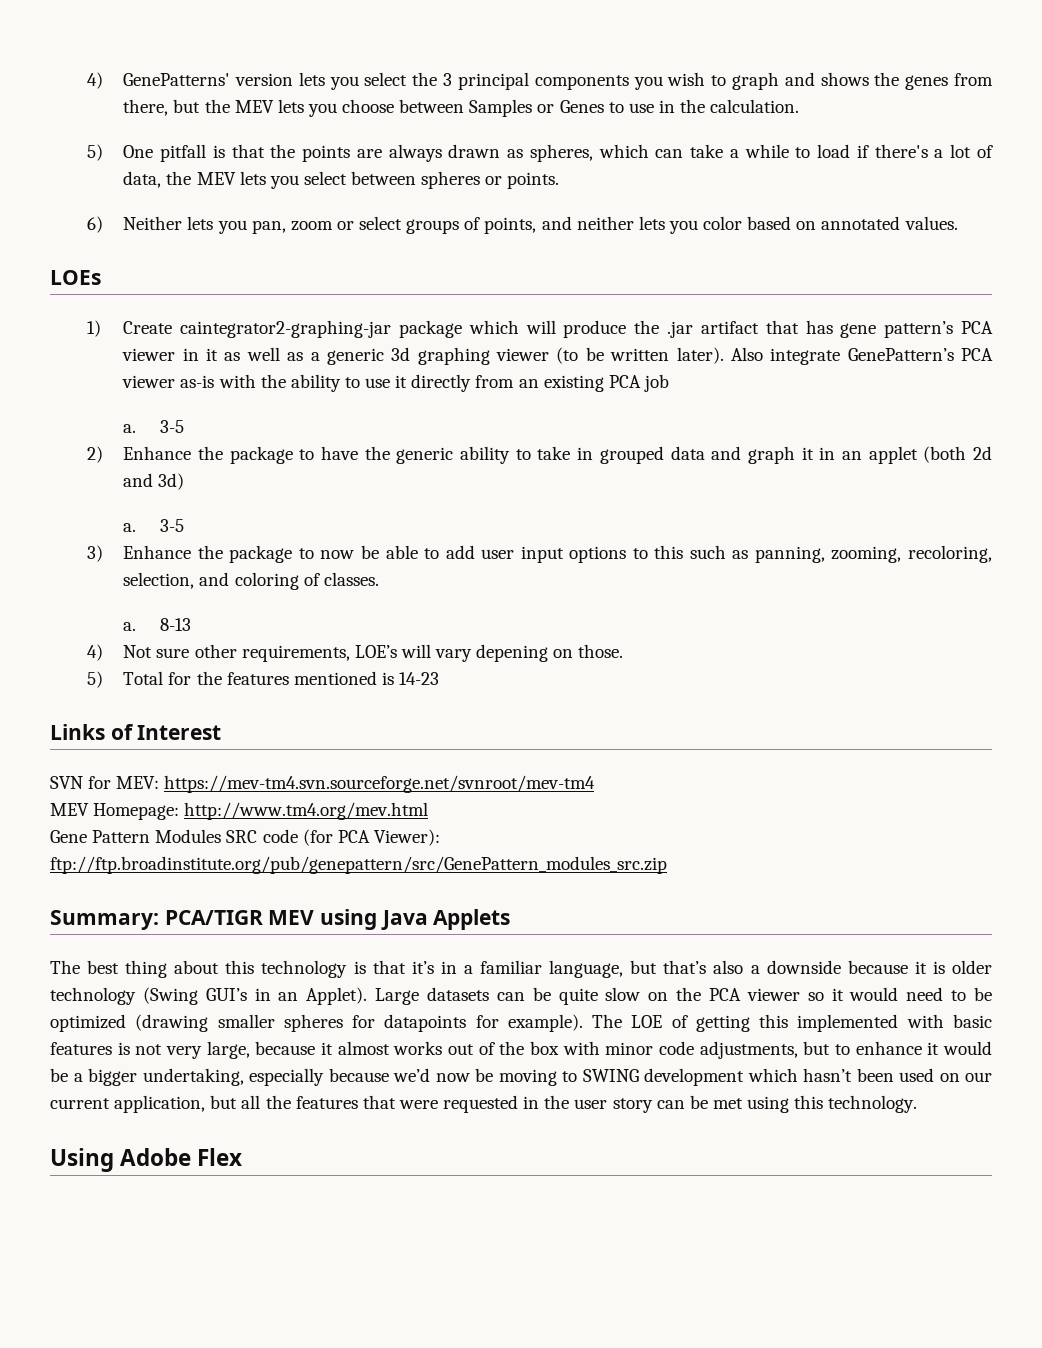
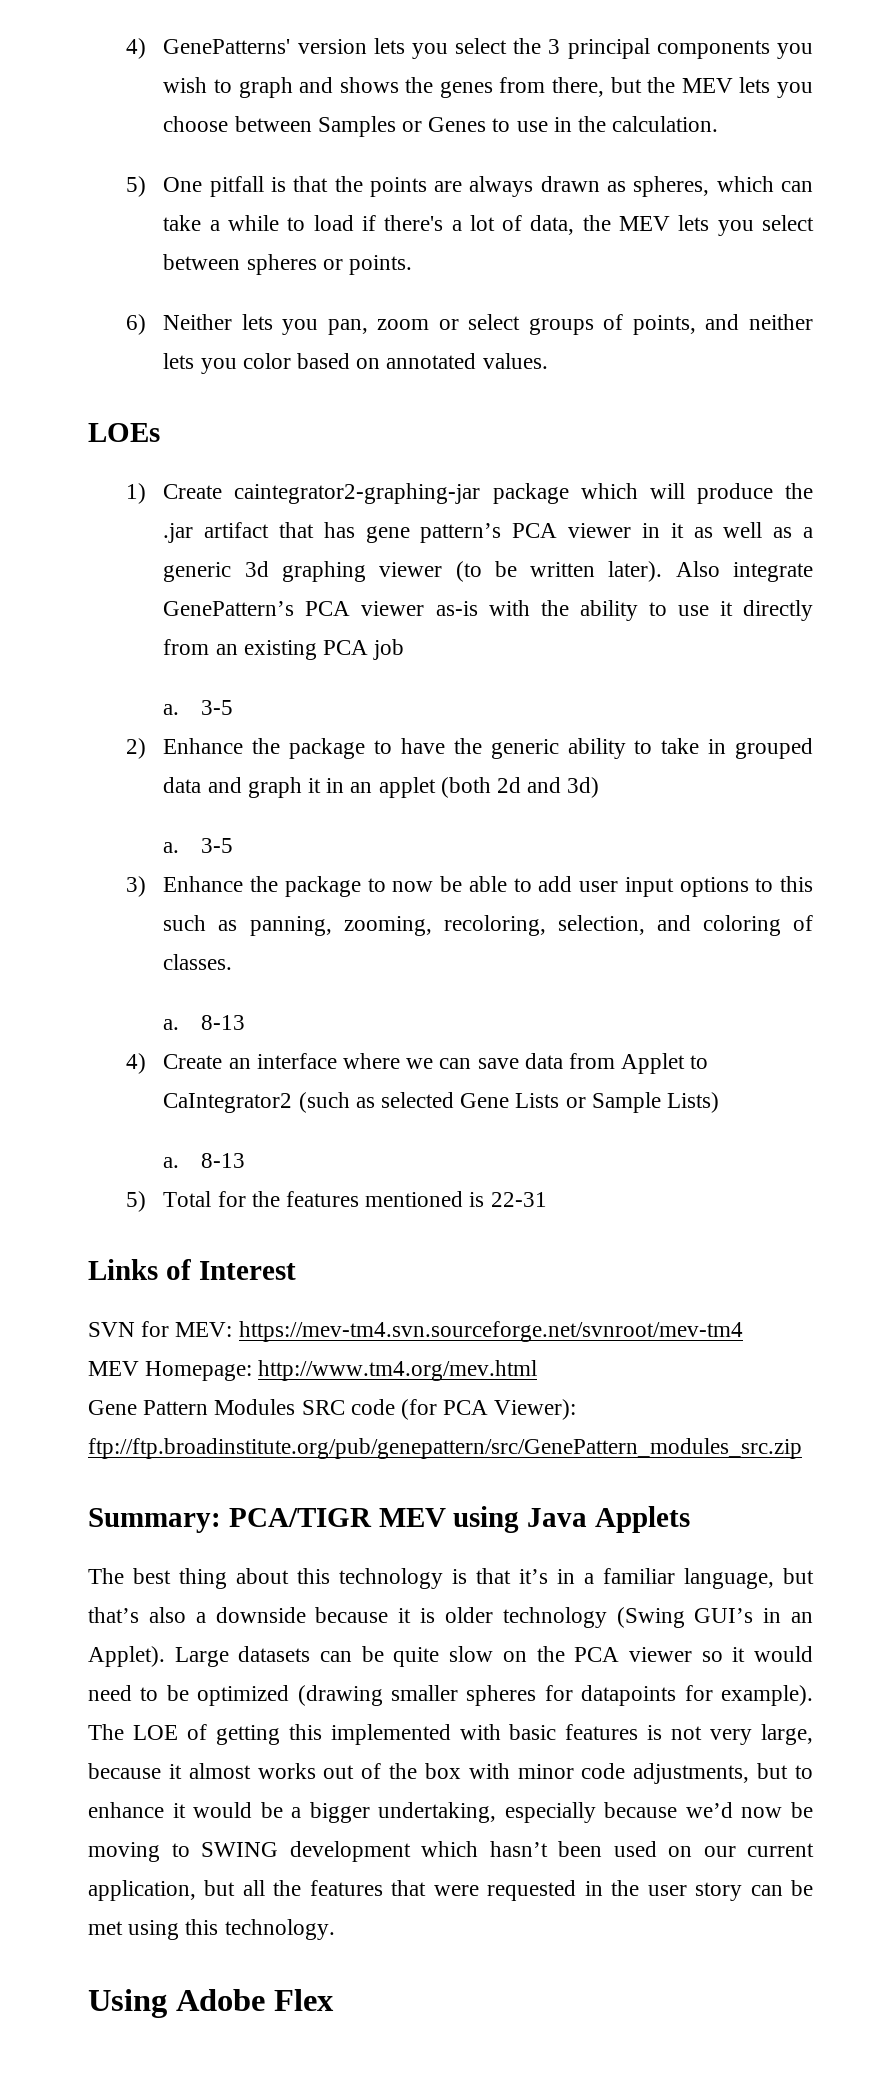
[123,644,624,662] Not sure other requirements, LOE’s will vary depening on those. -> [163,1053,709,1074] [163,1092,720,1113] [163,1153,246,1168] Create an interface where we can save data from Applet to CaIntegrator2 (such as selected Gene Lists or Sample Lists) // a. 8-13
[399,672,440,685] 14-23 -> [490,1192,547,1207] 22-31

